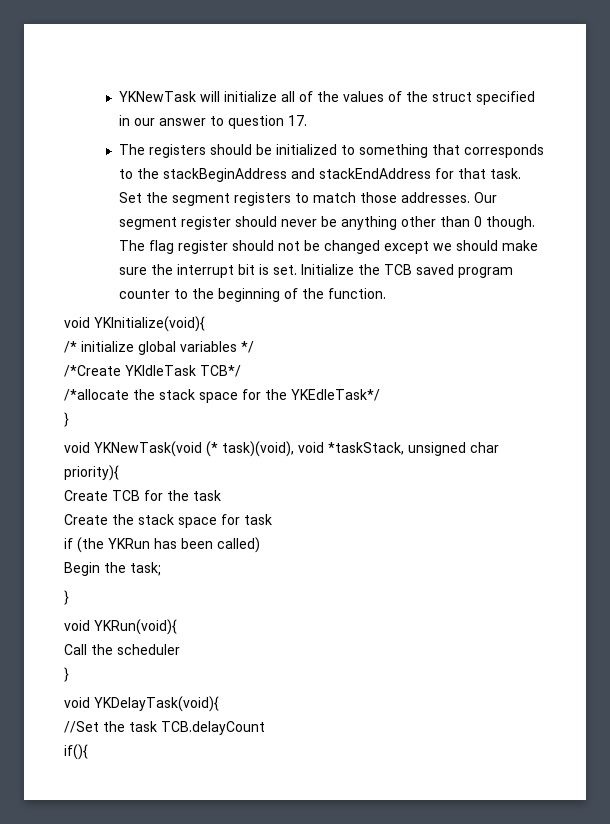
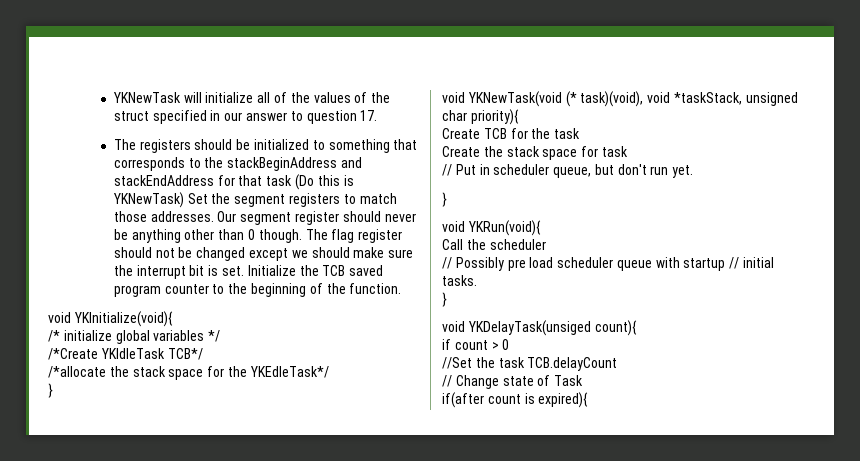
[490,168,522,179] task. -> [266,174,354,190] [112,192,184,208] task (Do this is YKNewTask)
[64,537,260,553] [64,562,161,576] if (the YKRun has been called) // Begin the task; -> [442,164,694,178] // Put in scheduler queue, but don't run yet.
[64,667,69,682] [64,696,219,712] [64,721,265,735] [64,744,88,760] } // void YKDelayTask(void){ // //Set the task TCB.delayCount // if(){ -> [442,257,775,271] [442,275,477,286] [442,292,447,307] [442,320,637,336] [442,339,510,350] [442,357,618,371] [442,375,584,389] [442,392,589,408] // Possibly pre load scheduler queue with startup // initial tasks. // } // void YKDelayTask(unsiged count){ // if count > 0 // //Set the task TCB.delayCount // // Change state of Task // if(after count is expired){

